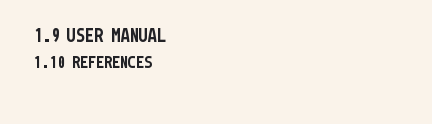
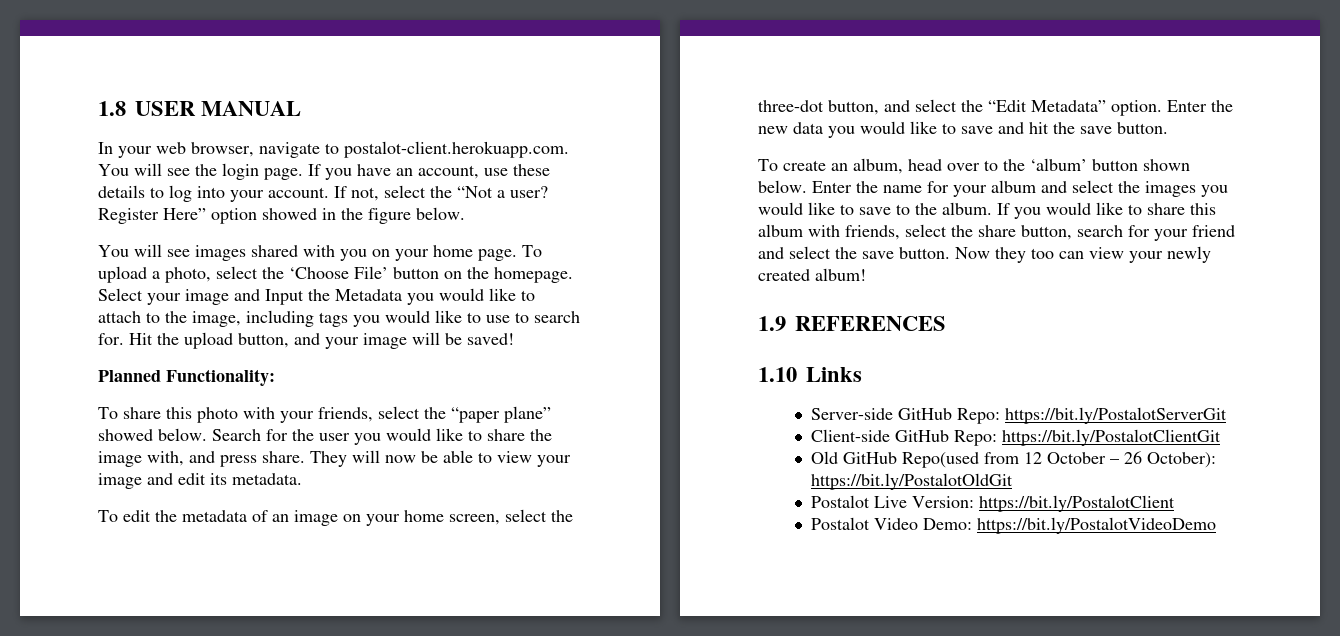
[33,28,60,43] 1.9 -> [98,101,126,116] 1.8
[33,56,153,68] 1.10 REFERENCES -> [98,141,569,158] [98,163,550,180] [98,185,548,202] [98,207,465,224] [98,244,542,261] [98,266,573,283] [98,288,535,305] [98,310,580,327] [98,332,514,349] [98,369,275,386] [98,406,551,423] [98,428,552,445] [98,450,571,467] [98,473,302,489] [98,509,573,526] [758,99,1233,116] [758,121,1168,138] [758,158,1190,174] [758,180,1228,197] [758,202,1216,219] [758,224,1235,241] [758,246,1211,263] [758,268,866,281] [758,316,946,331] [758,367,862,382] [810,407,1227,424] [810,429,1221,446] [810,451,1216,468] [810,473,1013,490] [810,495,1175,512] [810,517,1216,534] In your web browser, navigate to postalot-client.herokuapp.com. You will see the login page. If you have an account, use these details to log into your account. If not, select the “Not a user? Register Here” option showed in the figure below. // You will see images shared with you on your home page. To upload a photo, select the ‘Choose File’ button on the homepage. Select your image and Input the Metadata you would like to attach to the image, including tags you would like to use to search for. Hit the upload button, and your image will be saved! // Planned Functionality: // To share this photo with your friends, select the “paper plane” showed below. Search for the user you would like to share the image with, and press share. They will now be able to view your image and edit its metadata. // To edit the metadata of an image on your home screen, select the three-dot button, and select the “Edit Metadata” option. Enter the new data you would like to save and hit the save button. // To create an album, head over to the ‘album’ button shown below. Enter the name for your album and select the images you would like to save to the album. If you would like to share this album with friends, select the share button, search for your friend and select the save button. Now they too can view your newly created album! // 1.9 REFERENCES // 1.10 Links // Server-side GitHub Repo: https://bit.ly/PostalotServerGit // Client-side GitHub Repo: https://bit.ly/PostalotClientGit // Old GitHub Repo(used from 12 October – 26 October): https://bit.ly/PostalotOldGit // Postalot Live Version: https://bit.ly/PostalotClient // Postalot Video Demo: https://bit.ly/PostalotVideoDemo

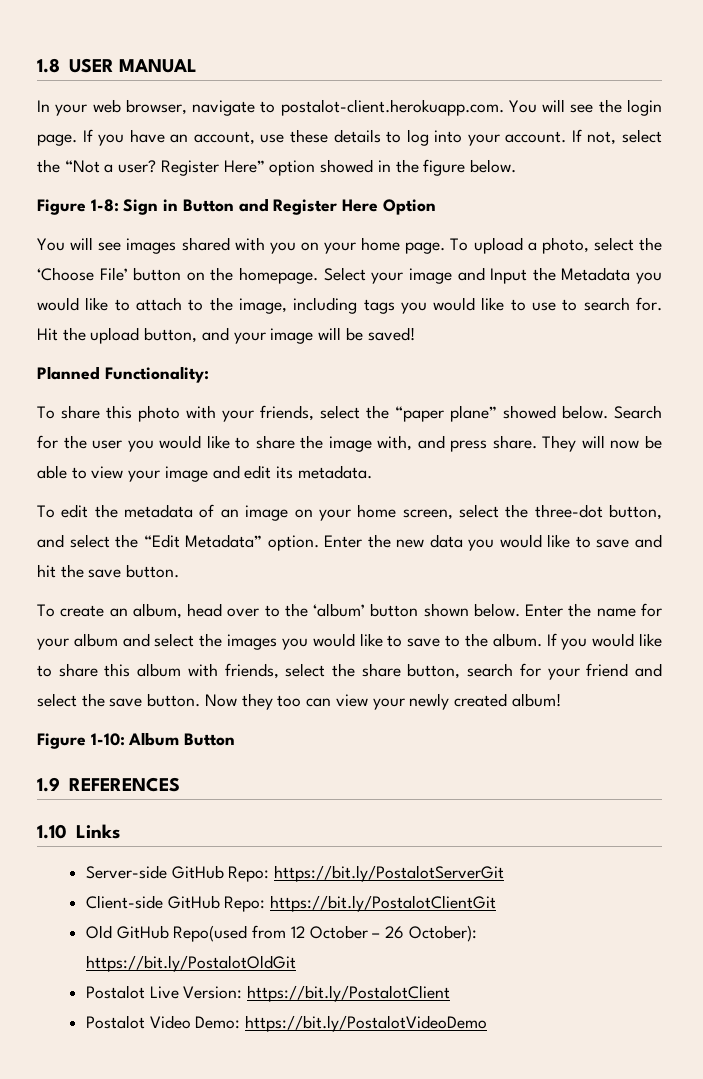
(465, 213) none -> [37,198,436,215] // Figure 1-8: Sign in Button and Register Here Option
(866, 274) none -> [37,732,236,749] // Figure 1-10: Album Button

